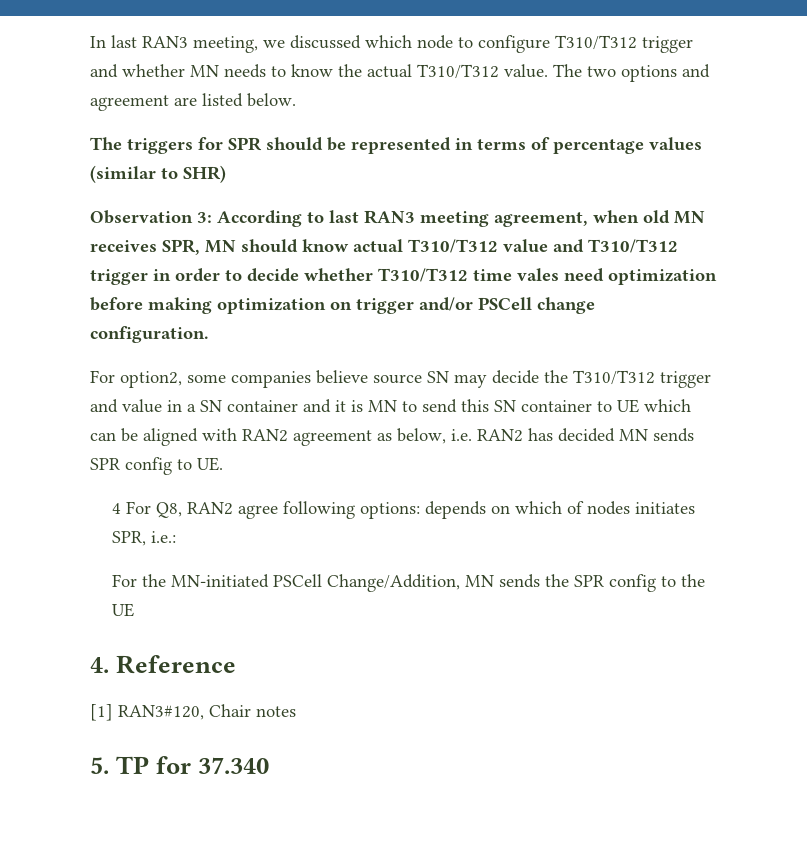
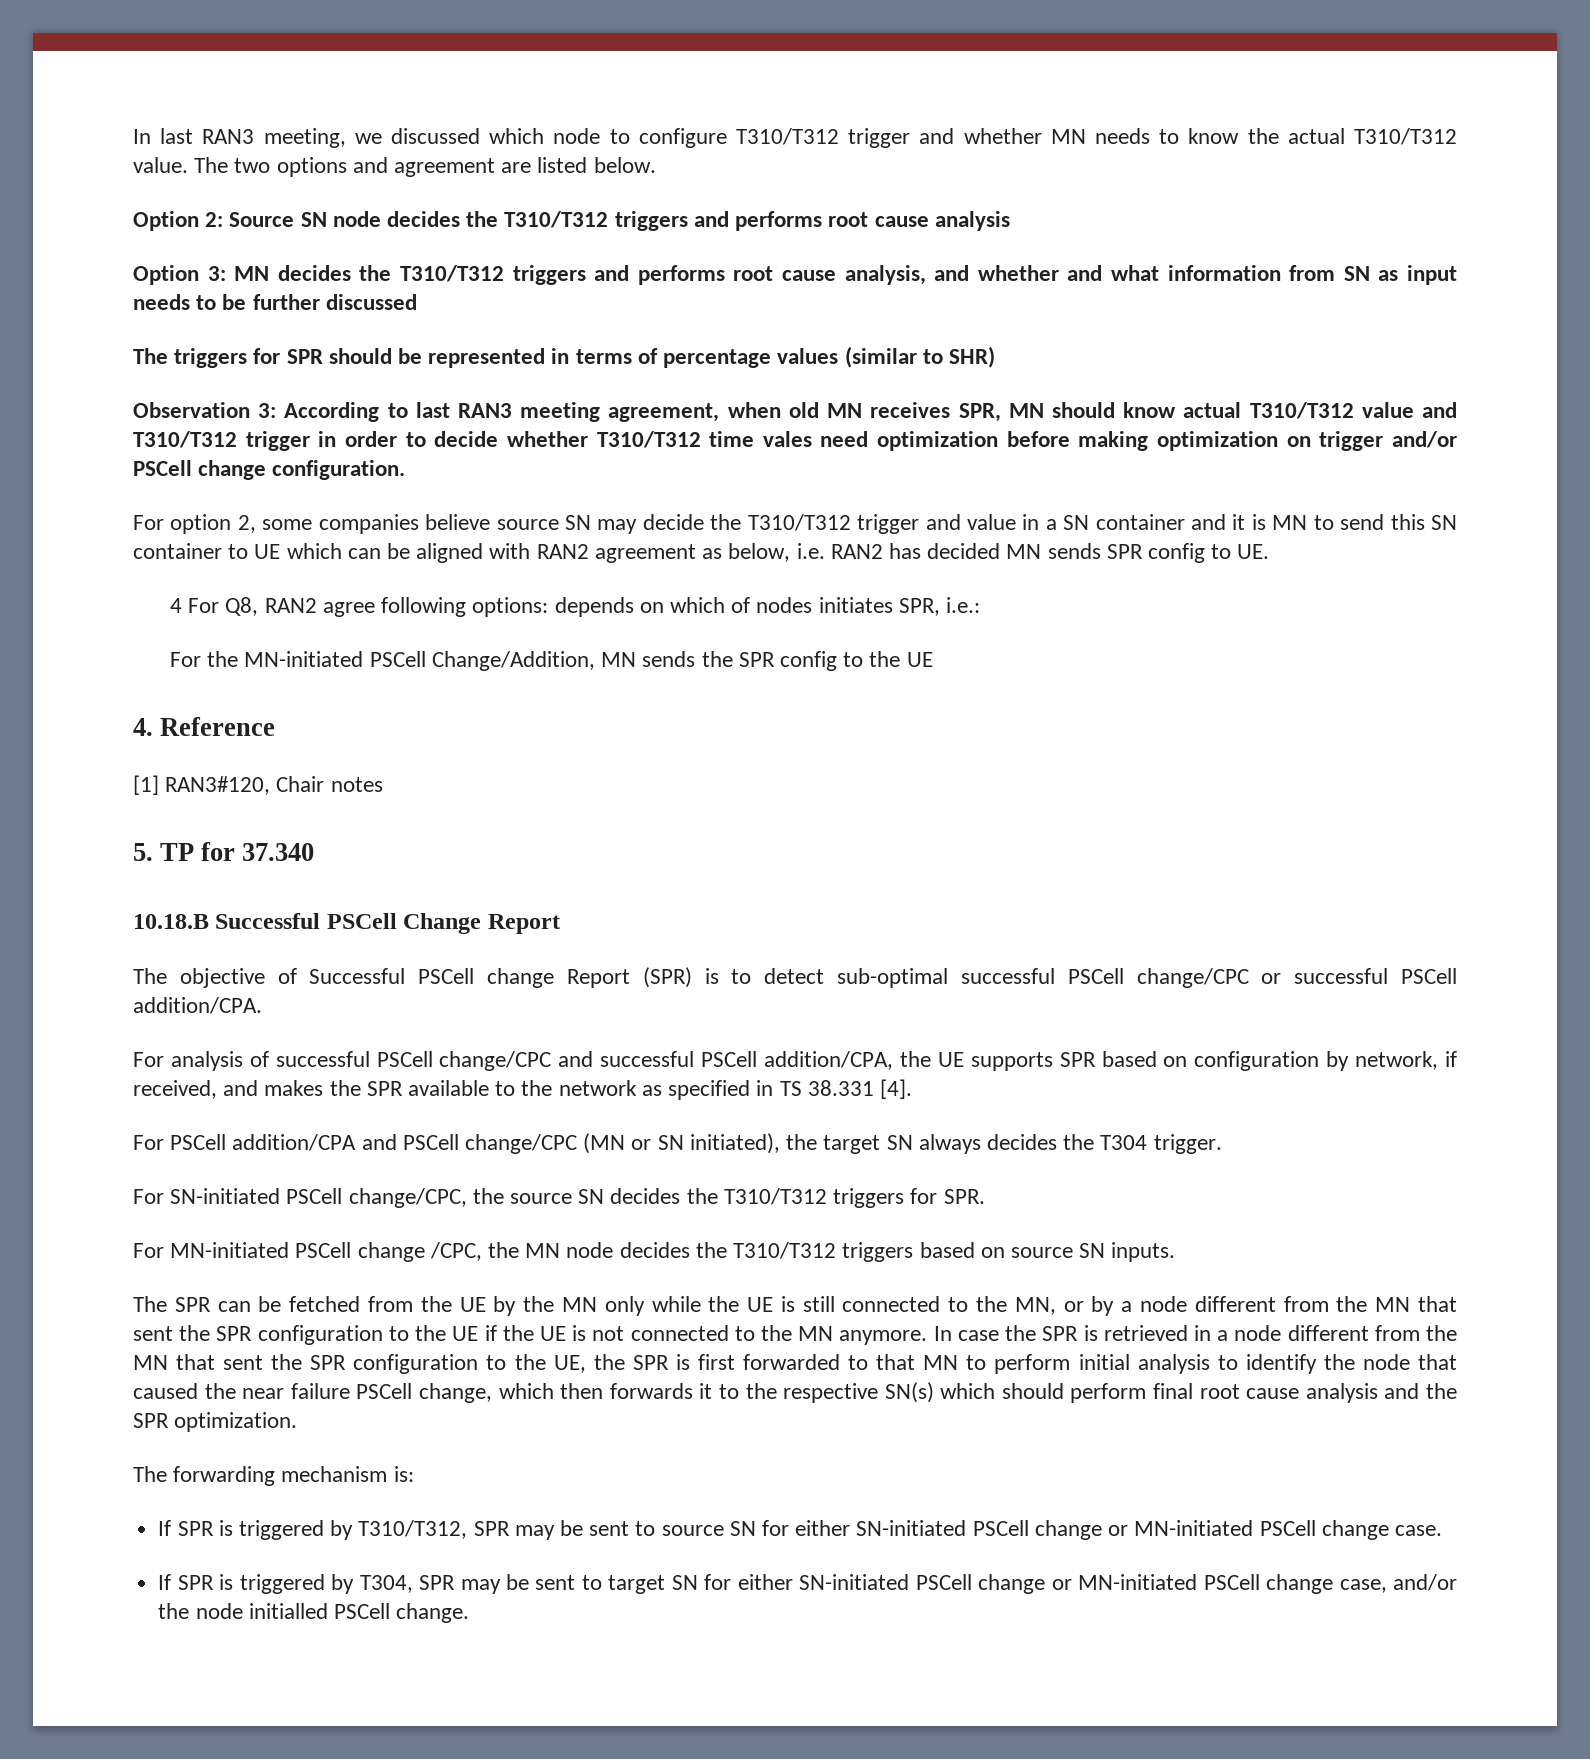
(296, 100) none -> [133,211,1010,231] [133,265,1457,285] [133,294,417,310] // Option 2: Source SN node decides the T310/T312 triggers and performs root cause analysis // Option 3: MN decides the T310/T312 triggers and performs root cause analysis, and whether and what information from SN as input needs to be further discussed
[120,371,182,388] option2, -> [170,514,256,534] option 2,
(270, 765) none -> [133,913,560,934] [133,967,1457,988] [133,997,262,1014] [133,1051,1458,1071] [133,1079,912,1100] [133,1133,1222,1154] [133,1188,985,1208] [133,1242,1176,1262] [133,1296,1457,1316] [133,1325,1457,1345] [133,1354,1457,1374] [133,1382,1457,1403] [133,1412,298,1432] [133,1466,414,1486] [158,1520,1442,1540] [158,1574,1457,1594] [158,1603,470,1623] // 10.18.B Successful PSCell Change Report // The objective of Successful PSCell change Report (SPR) is to detect sub-optimal successful PSCell change/CPC or successful PSCell addition/CPA. // For analysis of successful PSCell change/CPC and successful PSCell addition/CPA, the UE supports SPR based on configuration by network, if received, and makes the SPR available to the network as specified in TS 38.331 [4]. // For PSCell addition/CPA and PSCell change/CPC (MN or SN initiated), the target SN always decides the T304 trigger. // For SN-initiated PSCell change/CPC, the source SN decides the T310/T312 triggers for SPR. // For MN-initiated PSCell change /CPC, the MN node decides the T310/T312 triggers based on source SN inputs. // The SPR can be fetched from the UE by the MN only while the UE is still connected to the MN, or by a node different from the MN that sent the SPR configuration to the UE if the UE is not connected to the MN anymore. In case the SPR is retrieved in a node different from the MN that sent the SPR configuration to the UE, the SPR is first forwarded to that MN to perform initial analysis to identify the node that caused the near failure PSCell change, which then forwards it to the respective SN(s) which should perform final root cause analysis and the SPR optimization. // The forwarding mechanism is: // If SPR is triggered by T310/T312, SPR may be sent to source SN for either SN-initiated PSCell change or MN-initiated PSCell change case. // If SPR is triggered by T304, SPR may be sent to target SN for either SN-initiated PSCell change or MN-initiated PSCell change case, and/or the node initialled PSCell change.

